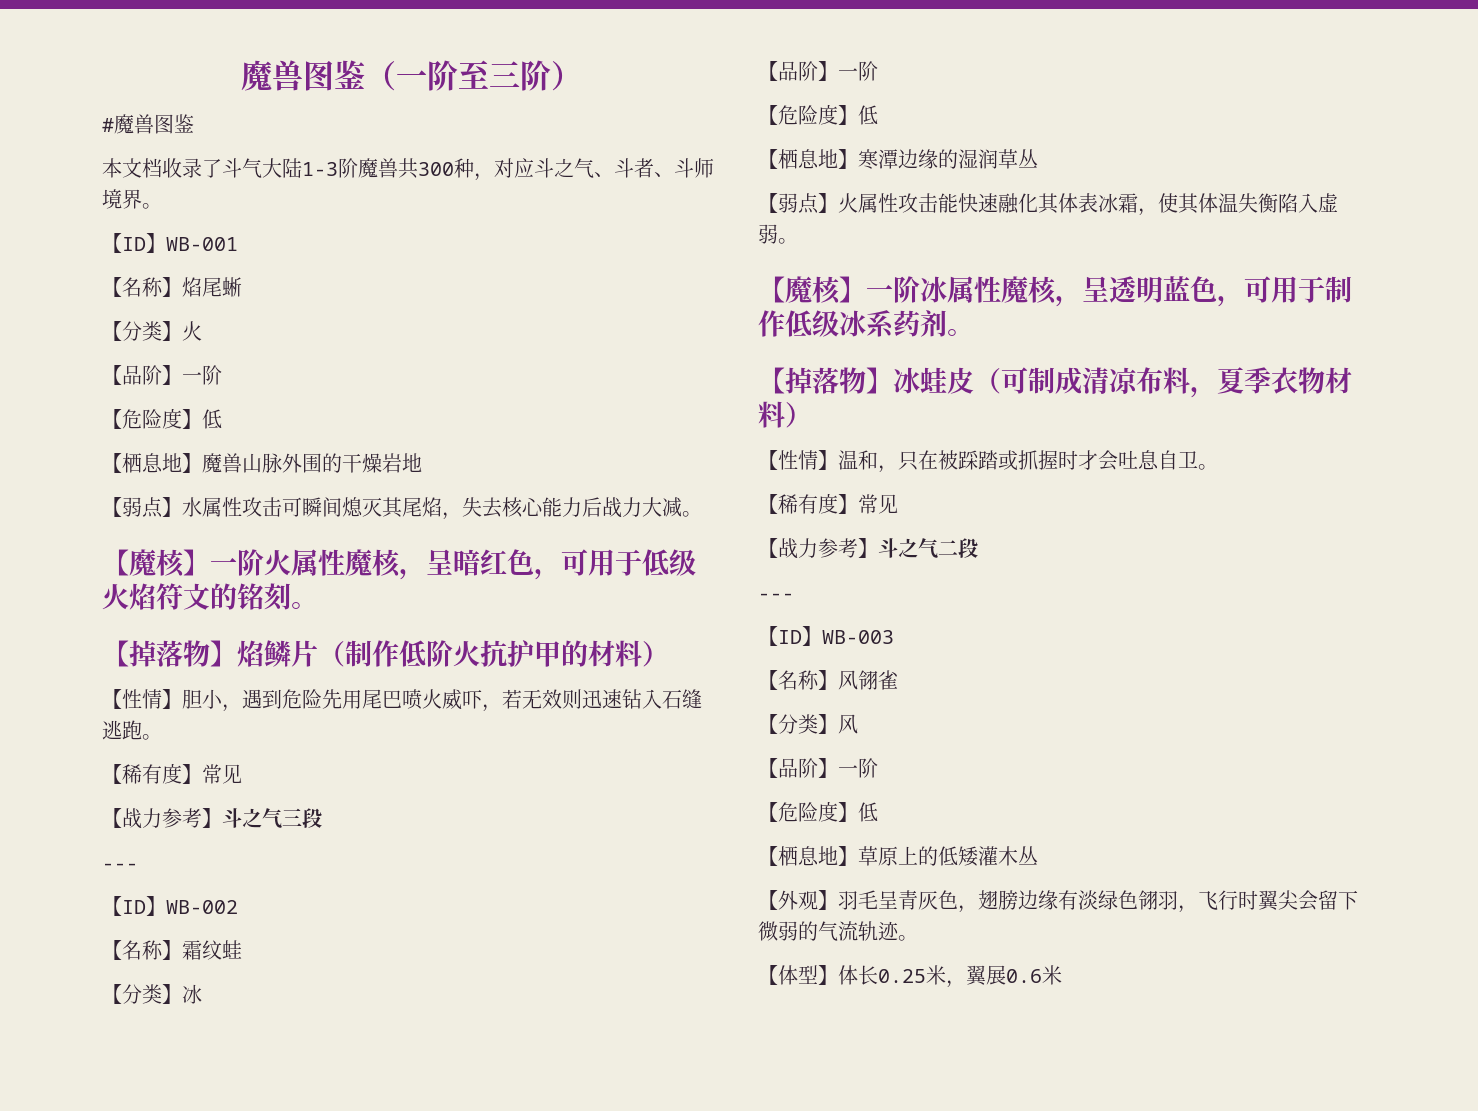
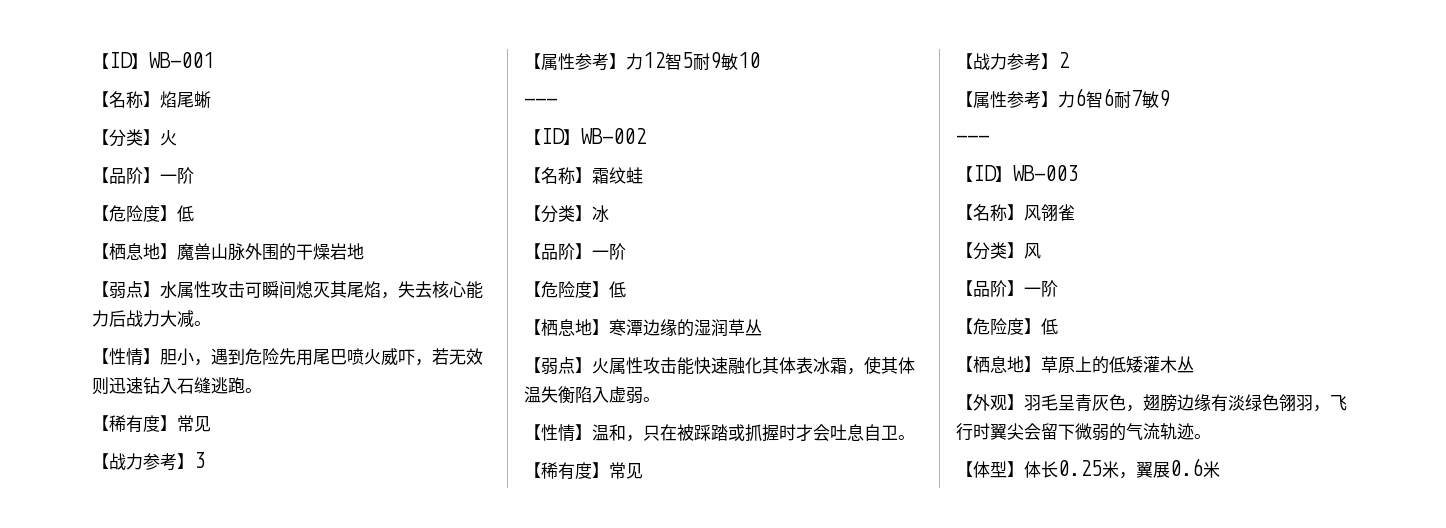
[240,60,582,91] [102,114,194,134] [102,158,714,181] [102,189,162,209] 魔兽图鉴（一阶至三阶） // #魔兽图鉴 // 本文档收录了斗气大陆1-3阶魔兽共300种，对应斗之气、斗者、斗师境界。 // -> (92, 61) none
[102,549,696,580] [102,583,318,611] [102,640,669,667] // 【魔核】一阶火属性魔核，呈暗红色，可用于低级火焰符文的铭刻。 // 【掉落物】焰鳞片（制作低阶火抗护甲的材料） -> (211, 323) none
[222,808,322,828] 斗之气三段 -> [194,452,205,468] [524,52,760,71] 3 // 【属性参考】力12智5耐9敏10
[758,276,1352,307] [758,310,974,338] [758,367,1352,398] [758,401,812,428] // 【魔核】一阶冰属性魔核，呈透明蓝色，可用于制作低级冰系药剂。 // 【掉落物】冰蛙皮（可制成清凉布料，夏季衣物材料） -> (660, 399) none
[878,538,978,558] 斗之气二段 -> [1058,52,1069,68] [956,88,1170,109] 2 // 【属性参考】力6智6耐7敏9

